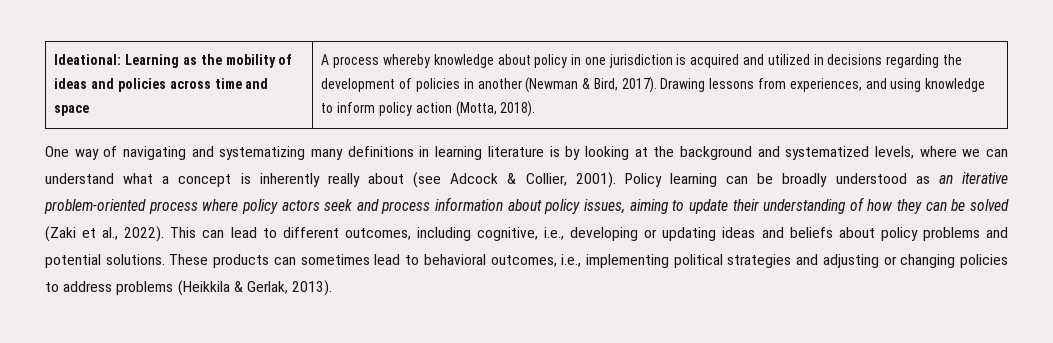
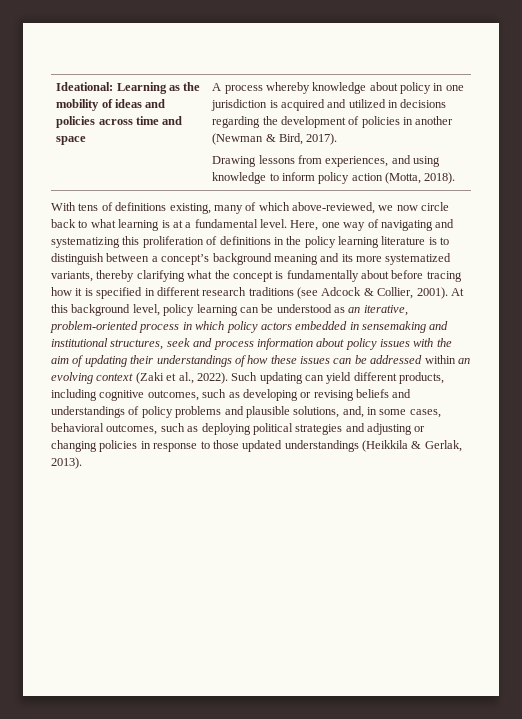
(657, 85) none -> (338, 139) //
[45,146,69,157] One -> [51,202,450,214] [51,219,340,231] With tens of definitions existing, many of which above-reviewed, we now circle back to what learning is at a fundamental level. Here, one
[311,146,1008,160] [45,173,404,187] many definitions in learning literature is by looking at the background and systematized levels, where we can understand what a concept is inherently really about -> [122,236,450,248] [51,253,452,265] [51,270,462,282] [51,287,294,299] this proliferation of definitions in the policy learning literature is to distinguish between a concept’s background meaning and its more systematized variants, thereby clarifying what the concept is fundamentally about before tracing how it is specified in different research traditions
[624,173,662,187] Policy -> [450,288,464,296] [51,304,195,316] At this background level, policy
[782,173,828,187] broadly -> (274, 308) none
[961,172,1008,184] iterative -> [363,305,408,316] iterative,
[202,199,320,214] where policy actors -> [182,321,449,333] [51,338,164,350] in which policy actors embedded in sensemaking and institutional structures,
[583,197,1009,214] [45,226,1009,242] [45,254,669,268] issues, aiming to update their understanding of how they can be solved (Zaki et al., 2022). This can lead to different outcomes, including cognitive, i.e., developing or updating ideas and beliefs about policy problems and potential solutions. These products can sometimes lead to behavioral outcomes, i.e., implementing -> [380,338,452,347] [51,355,470,367] [51,372,445,384] [51,389,412,401] [51,406,441,418] [51,423,251,435] issues with the aim of updating their understandings of how these issues can be addressed within an evolving context (Zaki et al., 2022). Such updating can yield different products, including cognitive outcomes, such as developing or revising beliefs and understandings of policy problems and plausible solutions, and, in some cases, behavioral outcomes, such as deploying
[45,281,174,295] to address problems -> [140,440,359,452] in response to those updated understandings

